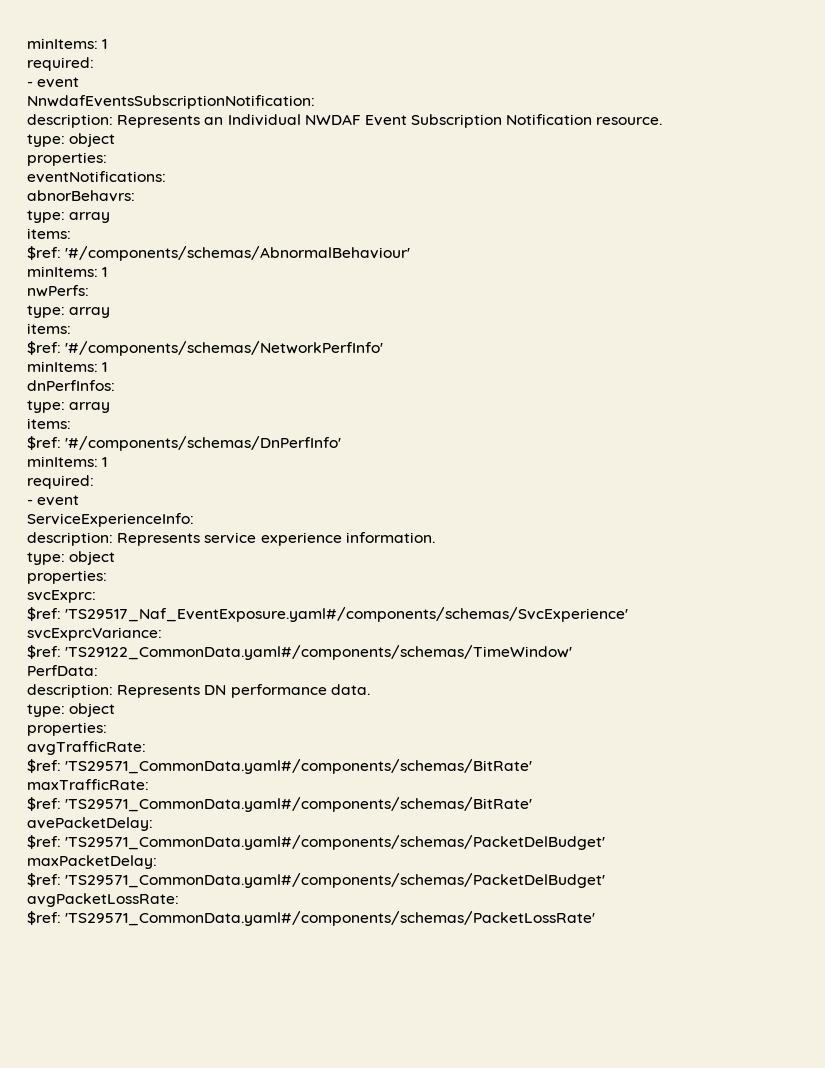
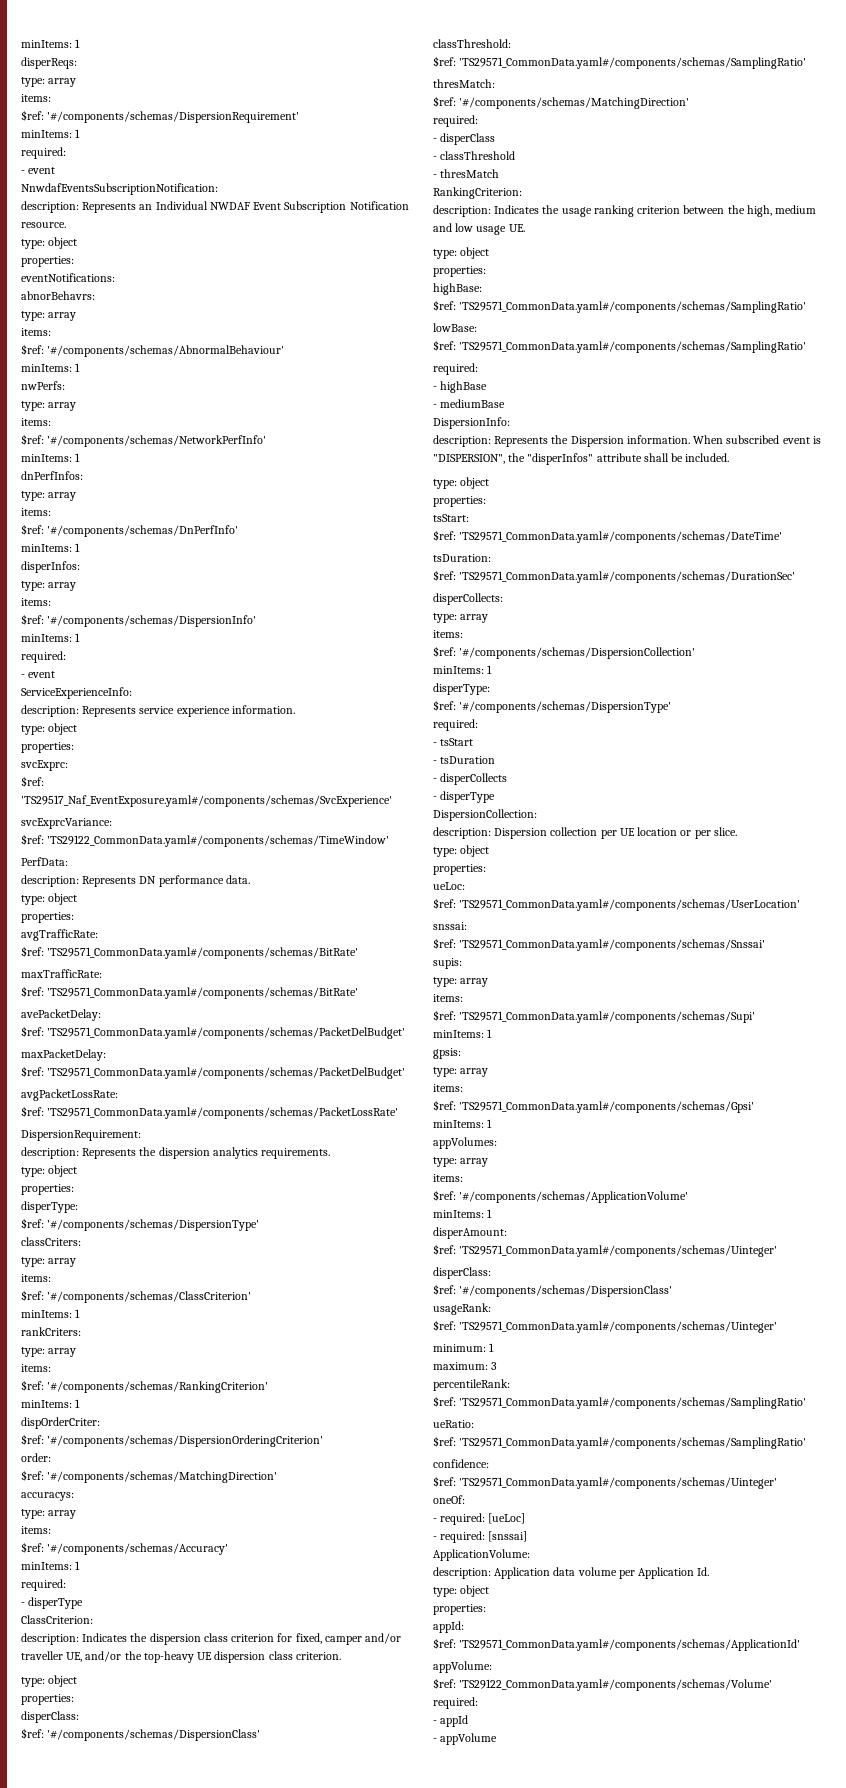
[27,38,108,49] minItems: 1 -> [21,39,81,48] [21,57,77,69] [21,77,77,87] [21,94,51,102] [21,110,300,123] [21,129,81,138] minItems: 1 // disperReqs: // type: array // items: // $ref: '#/components/schemas/DispersionRequirement' // minItems: 1
(108, 462) none -> [21,561,80,573] [21,581,77,591] [21,598,51,606] [21,614,257,627] [21,633,81,642] // disperInfos: // type: array // items: // $ref: '#/components/schemas/DispersionInfo' // minItems: 1
(596, 918) none -> [21,1130,141,1141] [21,1147,331,1159] [21,1165,78,1177] [21,1184,74,1195] [21,1201,78,1213] [21,1218,260,1231] [21,1237,81,1246] [21,1257,77,1267] [21,1274,51,1282] [21,1290,252,1303] [21,1309,81,1318] [21,1327,81,1336] [21,1347,77,1357] [21,1364,51,1372] [21,1380,269,1393] [21,1399,81,1408] [21,1417,100,1429] [21,1434,324,1447] [21,1453,51,1462] [21,1470,278,1483] [21,1492,74,1501] [21,1509,77,1519] [21,1526,51,1534] [21,1542,229,1555] [21,1561,81,1570] [21,1579,66,1591] [21,1597,84,1609] [21,1615,93,1624] [21,1633,402,1645] [21,1651,341,1663] [21,1675,78,1687] [21,1694,74,1705] [21,1711,79,1723] [21,1728,261,1741] [433,39,511,48] [433,56,807,69] [433,79,495,88] [433,96,690,109] [433,115,478,127] [433,133,496,145] [433,151,516,160] [433,169,500,178] [433,187,522,199] [433,205,817,217] [433,223,525,235] [433,247,490,259] [433,266,486,277] [433,283,482,295] [433,300,807,313] [433,323,477,332] [433,340,807,353] [433,363,478,375] [433,381,488,393] [433,399,506,408] [433,417,510,429] [433,435,821,447] [433,453,730,465] [433,477,490,489] [433,496,486,507] [433,514,469,522] [433,530,783,543] [433,554,491,562] [433,570,796,583] [433,593,503,605] [433,613,489,623] [433,630,463,638] [433,646,696,659] [433,665,493,674] [433,683,490,695] [433,700,672,713] [433,719,478,731] [433,738,474,746] [433,756,496,764] [433,773,508,785] [433,791,496,803] [433,809,537,821] [433,827,737,839] [433,845,490,857] [433,864,486,875] [433,882,465,890] [433,898,801,911] [433,922,467,930] [433,938,766,951] [433,958,462,969] [433,977,489,987] [433,994,463,1002] [433,1010,756,1023] [433,1029,493,1038] [433,1048,461,1059] [433,1067,489,1077] [433,1084,463,1092] [433,1100,755,1113] [433,1119,493,1128] [433,1137,497,1149] [433,1157,489,1167] [433,1174,463,1182] [433,1190,689,1203] [433,1209,493,1218] [433,1227,507,1239] [433,1244,778,1257] [433,1267,491,1279] [433,1284,673,1297] [433,1303,491,1315] [433,1320,778,1333] [433,1343,495,1352] [433,1362,498,1370] [433,1379,510,1391] [433,1396,807,1409] [433,1420,474,1428] [433,1436,807,1449] [433,1459,489,1468] [433,1476,778,1489] [433,1495,465,1504] [433,1513,526,1525] [433,1531,528,1543] [433,1549,530,1561] [433,1567,710,1579] [433,1585,490,1597] [433,1604,486,1615] [433,1621,464,1633] [433,1638,801,1651] [433,1661,492,1673] [433,1678,773,1691] [433,1697,478,1709] [433,1715,469,1727] [433,1733,498,1745] // DispersionRequirement: // description: Represents the dispersion analytics requirements. // type: object // properties: // disperType: // $ref: '#/components/schemas/DispersionType' // classCriters: // type: array // items: // $ref: '#/components/schemas/ClassCriterion' // minItems: 1 // rankCriters: // type: array // items: // $ref: '#/components/schemas/RankingCriterion' // minItems: 1 // dispOrderCriter: // $ref: '#/components/schemas/DispersionOrderingCriterion' // order: // $ref: '#/components/schemas/MatchingDirection' // accuracys: // type: array // items: // $ref: '#/components/schemas/Accuracy' // minItems: 1 // required: // - disperType // ClassCriterion: // description: Indicates the dispersion class criterion for fixed, camper and/or traveller UE, and/or the top-heavy UE dispersion class criterion. // type: object // properties: // disperClass: // $ref: '#/components/schemas/DispersionClass' // classThreshold: // $ref: 'TS29571_CommonData.yaml#/components/schemas/SamplingRatio' // thresMatch: // $ref: '#/components/schemas/MatchingDirection' // required: // - disperClass // - classThreshold // - thresMatch // RankingCriterion: // description: Indicates the usage ranking criterion between the high, medium and low usage UE. // type: object // properties: // highBase: // $ref: 'TS29571_CommonData.yaml#/components/schemas/SamplingRatio' // lowBase: // $ref: 'TS29571_CommonData.yaml#/components/schemas/SamplingRatio' // required: // - highBase // - mediumBase // DispersionInfo: // description: Represents the Dispersion information. When subscribed event is "DISPERSION", the "disperInfos" attribute shall be included. // type: object // properties: // tsStart: // $ref: 'TS29571_CommonData.yaml#/components/schemas/DateTime' // tsDuration: // $ref: 'TS29571_CommonData.yaml#/components/schemas/DurationSec' // disperCollects: // type: array // items: // $ref: '#/components/schemas/DispersionCollection' // minItems: 1 // disperType: // $ref: '#/components/schemas/DispersionType' // required: // - tsStart // - tsDuration // - disperCollects // - disperType // DispersionCollection: // description: Dispersion collection per UE location or per slice. // type: object // properties: // ueLoc: // $ref: 'TS29571_CommonData.yaml#/components/schemas/UserLocation' // snssai: // $ref: 'TS29571_CommonData.yaml#/components/schemas/Snssai' // supis: // type: array // items: // $ref: 'TS29571_CommonData.yaml#/components/schemas/Supi' // minItems: 1 // gpsis: // type: array // items: // $ref: 'TS29571_CommonData.yaml#/components/schemas/Gpsi' // minItems: 1 // appVolumes: // type: array // items: // $ref: '#/components/schemas/ApplicationVolume' // minItems: 1 // disperAmount: // $ref: 'TS29571_CommonData.yaml#/components/schemas/Uinteger' // disperClass: // $ref: '#/components/schemas/DispersionClass' // usageRank: // $ref: 'TS29571_CommonData.yaml#/components/schemas/Uinteger' // minimum: 1 // maximum: 3 // percentileRank: // $ref: 'TS29571_CommonData.yaml#/components/schemas/SamplingRatio' // ueRatio: // $ref: 'TS29571_CommonData.yaml#/components/schemas/SamplingRatio' // confidence: // $ref: 'TS29571_CommonData.yaml#/components/schemas/Uinteger' // oneOf: // - required: [ueLoc] // - required: [snssai] // ApplicationVolume: // description: Application data volume per Application Id. // type: object // properties: // appId: // $ref: 'TS29571_CommonData.yaml#/components/schemas/ApplicationId' // appVolume: // $ref: 'TS29122_CommonData.yaml#/components/schemas/Volume' // required: // - appId // - appVolume

